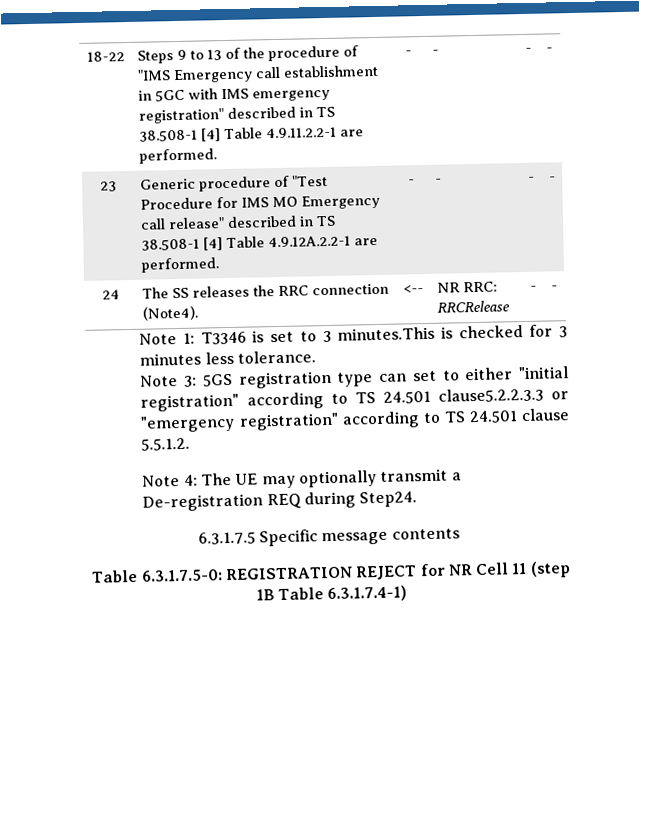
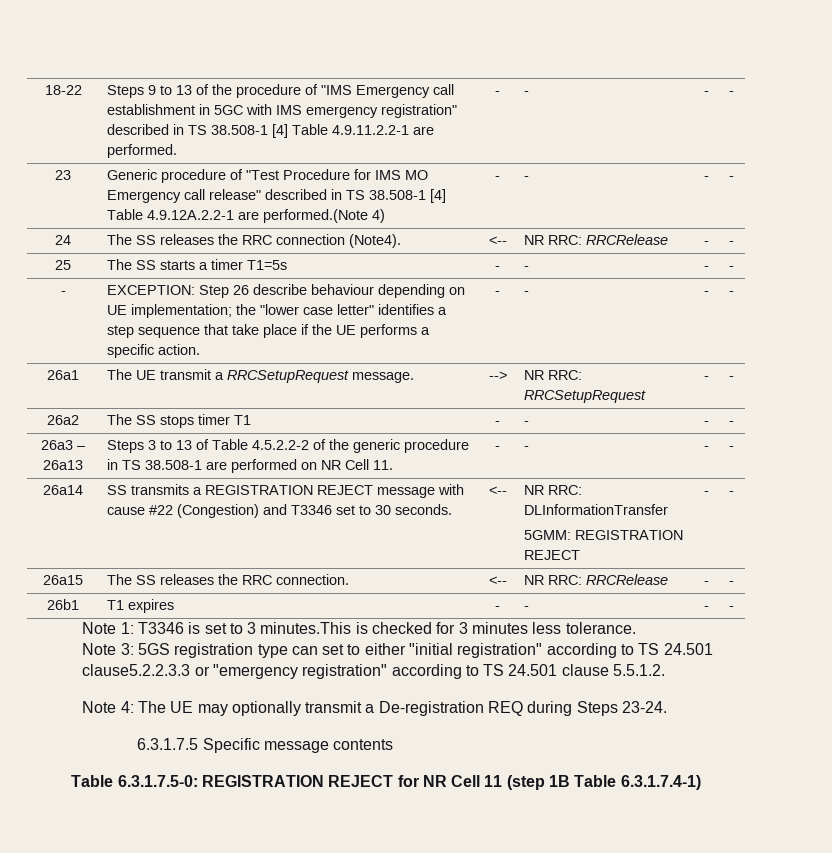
[140,257,219,273] performed. -> [262,209,385,223] performed.(Note 4)
(558, 288) none -> [55,260,71,270] [106,259,287,270] [495,266,500,270] [523,266,529,270] [703,266,709,270] [729,266,734,270] [60,291,66,295] [106,284,465,298] [106,304,447,318] [106,324,430,338] [106,344,200,358] [495,291,500,295] [523,291,529,295] [703,291,709,295] [729,291,734,295] [47,370,79,380] [106,369,414,383] [488,371,507,380] [523,370,582,380] [523,390,646,403] [703,376,709,380] [729,376,734,380] [47,415,79,425] [106,414,251,428] [495,421,500,425] [523,421,529,425] [703,421,709,425] [729,421,734,425] [41,440,86,450] [43,460,83,470] [106,439,469,453] [106,459,393,473] [495,446,500,450] [523,446,529,450] [703,446,709,450] [729,446,734,450] [43,485,83,495] [106,484,464,498] [106,504,452,518] [488,486,507,495] [523,485,582,495] [523,504,668,515] [523,530,683,540] [523,550,580,560] [703,491,709,495] [729,491,734,495] [43,575,83,585] [106,574,349,585] [488,576,507,585] [523,574,668,585] [703,581,709,585] [729,581,734,585] [47,599,79,610] [106,599,174,613] [495,606,500,610] [523,606,529,610] [703,606,709,610] [729,606,734,610] // 25 | The SS starts a timer T1=5s | - | - | - | - // - | EXCEPTION: Step 26 describe behaviour depending on UE implementation; the "lower case letter" identifies a step sequence that take place if the UE performs a specific action. | - | - | - | - // 26a1 | The UE transmit a RRCSetupRequest message. | --> | NR RRC: RRCSetupRequest | - | - // 26a2 | The SS stops timer T1 | - | - | - | - // 26a3 – 26a13 | Steps 3 to 13 of Table 4.5.2.2-2 of the generic procedure in TS 38.508-1 are performed on NR Cell 11. | - | - | - | - // 26a14 | SS transmits a REGISTRATION REJECT message with cause #22 (Congestion) and T3346 set to 30 seconds. | <-- | NR RRC: DLInformationTransfer // 5GMM: REGISTRATION REJECT | - | - // 26a15 | The SS releases the RRC connection. | <-- | NR RRC: RRCRelease | - | - // 26b1 | T1 expires | - | - | - | -
[359,491,418,508] Step24. -> [576,701,668,716] Steps 23-24.

